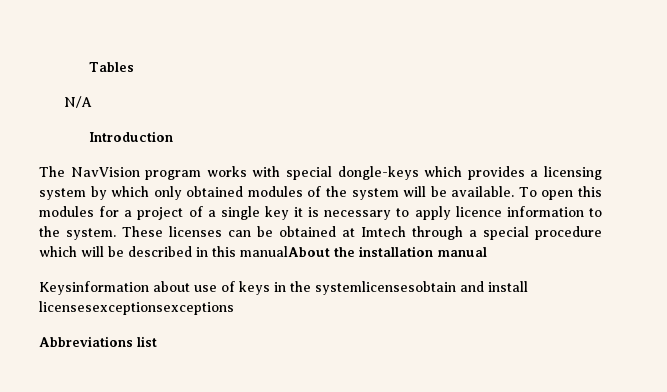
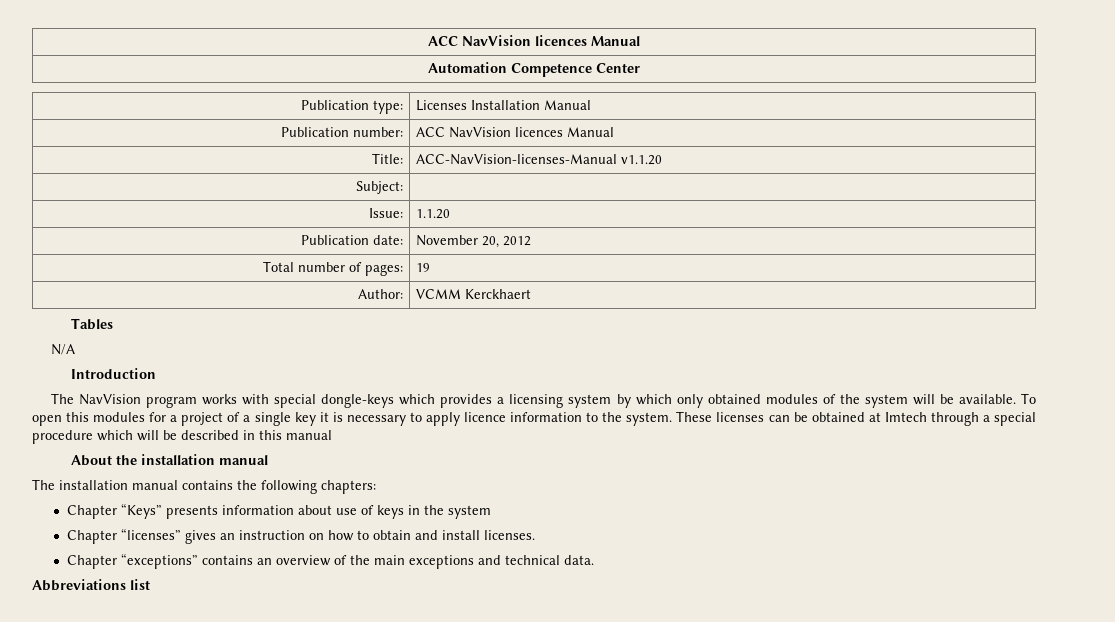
(89, 67) none -> [428,35,641,46] [428,62,641,77] [301,100,404,114] [415,100,591,111] [281,127,404,137] [415,127,614,138] [372,153,404,164] [415,154,662,165] [356,181,404,194] [369,208,404,218] [415,209,450,219] [301,235,404,245] [415,235,531,248] [263,261,404,276] [415,263,430,272] [358,289,404,299] [415,289,531,299] ACC NavVision licences Manual // Automation Competence Center // Publication type: | Licenses Installation Manual // Publication number: | ACC NavVision licences Manual // Title: | ACC-NavVision-licenses-Manual v1.1.20 // Subject: | // Issue: | 1.1.20 // Publication date: | November 20, 2012 // Total number of pages: | 19 // Author: | VCMM Kerckhaert //
[240,246,330,257] manualAbout -> [286,430,332,440] [70,455,112,466] manual // About
[39,281,149,295] Keysinformation -> [32,479,376,494] [67,503,295,519] The installation manual contains the following chapters: // Chapter “Keys” presents information
[315,281,528,295] [39,301,234,315] systemlicensesobtain and install licensesexceptionsexceptions -> [448,505,492,519] [67,528,536,544] [67,553,595,569] system // Chapter “licenses” gives an instruction on how to obtain and install licenses. // Chapter “exceptions” contains an overview of the main exceptions and technical data.

